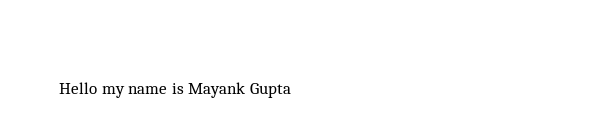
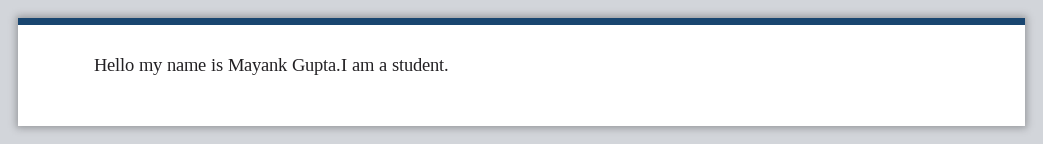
[249,83,291,98] Gupta -> [292,58,449,75] Gupta.I am a student.

